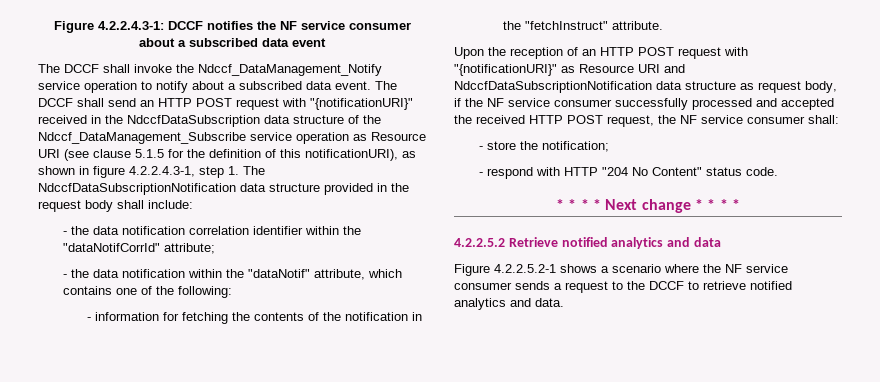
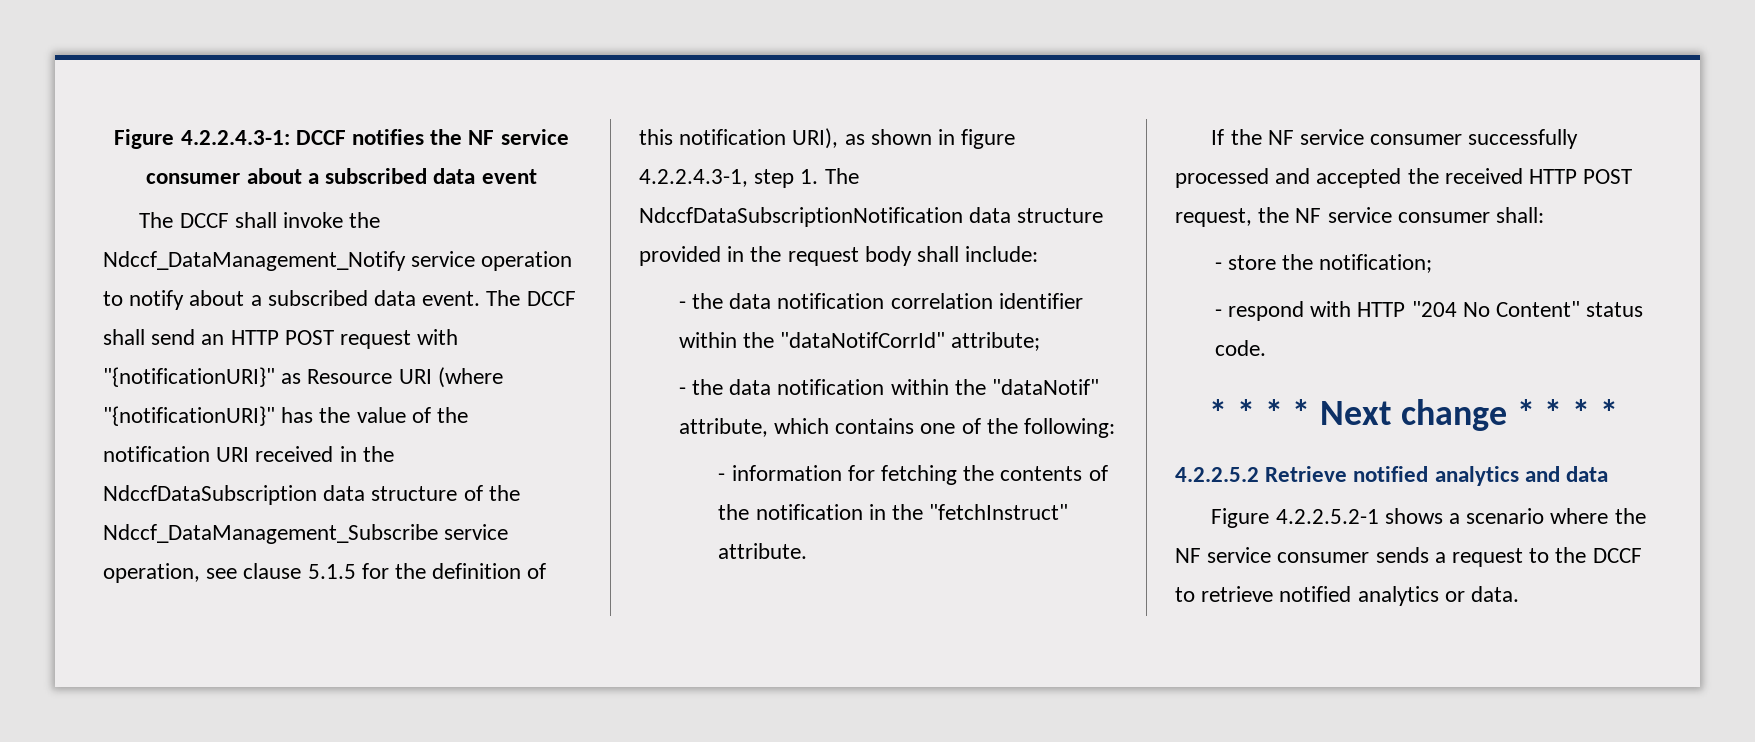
(413, 104) none -> [281,367,503,388] [103,406,469,426] [103,446,250,462] as Resource URI (where "{notificationURI}" has the value of the notification URI
[296,132,426,144] [38,149,89,161] operation as Resource URI (see -> [103,563,238,583] operation, see
[305,149,398,161] notificationURI), -> [679,128,839,149] notification URI),
[454,47,748,59] [454,64,685,76] [454,81,837,93] [454,98,461,107] Upon the reception of an HTTP POST request with "{notificationURI}" as Resource URI and NdccfDataSubscriptionNotification data structure as request body, if -> [1211,129,1225,145] If
[510,298,531,307] and -> [1444,591,1465,602] or

